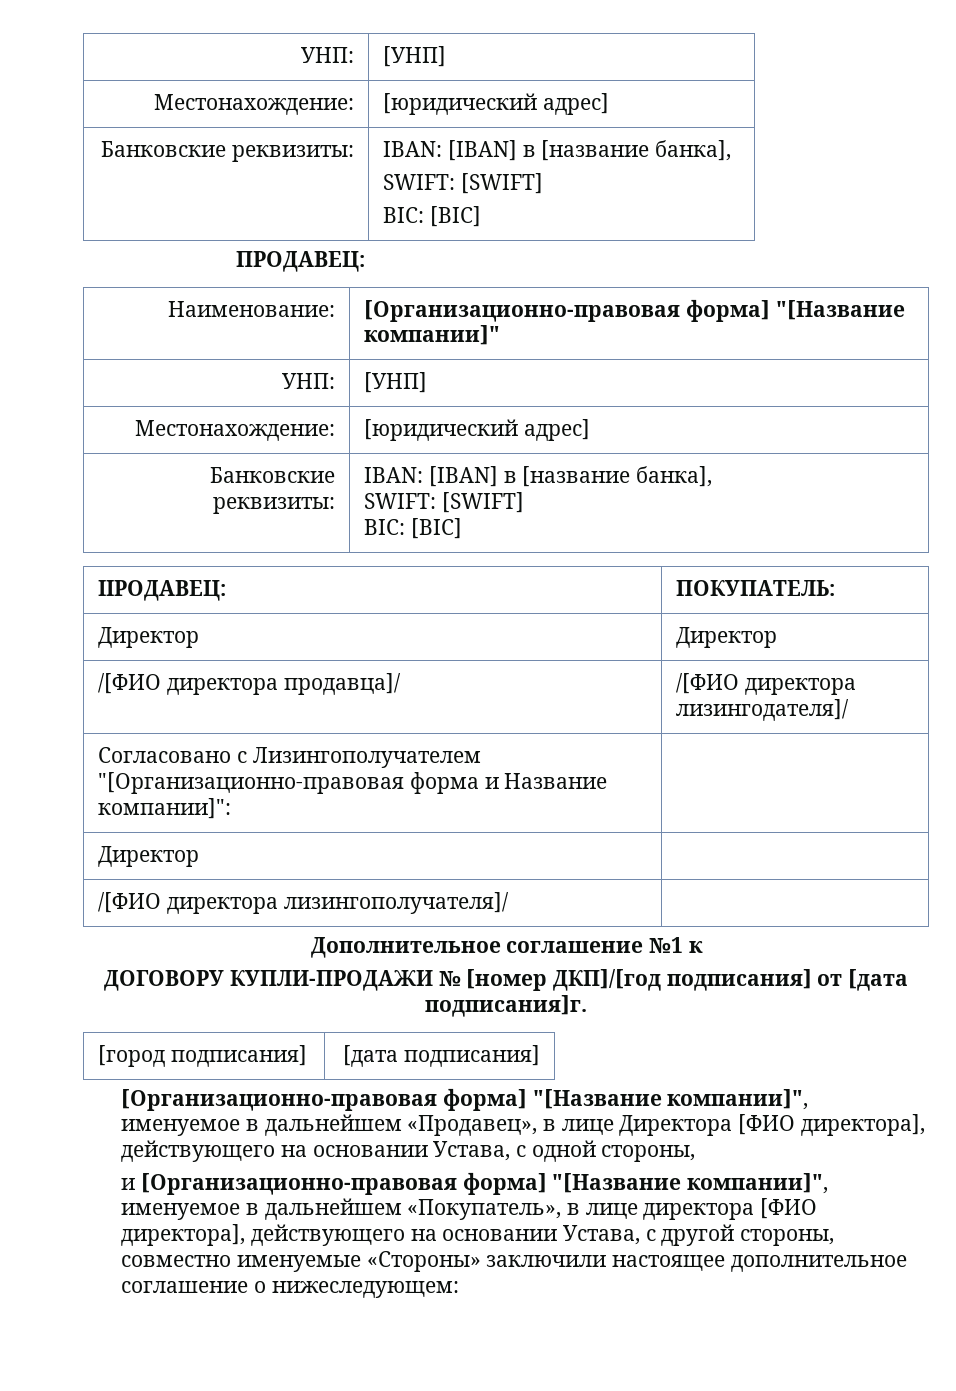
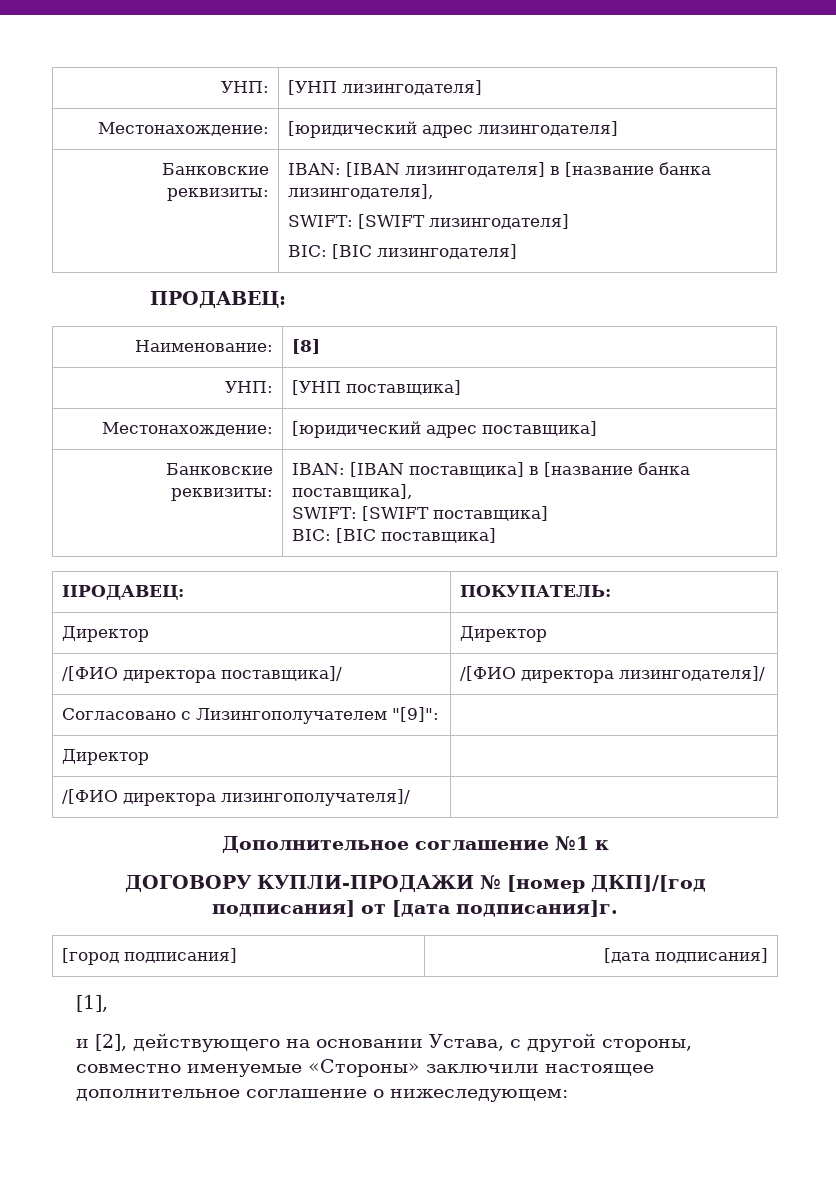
[300,47,354,63] [383,46,447,67] [153,94,354,115] [383,93,609,115] [101,141,354,162] [383,140,731,161] [383,173,543,194] [383,206,481,227] УНП: | [УНП] // Местонахождение: | [юридический адрес] // Банковские реквизиты: | IBAN: [IBAN] в [название банка], // SWIFT: [SWIFT] // BIC: [BIC] -> [220,81,269,93] [288,80,483,95] [97,122,269,136] [288,121,619,138] [161,163,269,175] [166,188,269,201] [288,162,712,177] [288,184,434,199] [288,214,570,229] [288,244,518,259] УНП: | [УНП лизингодателя] // Местонахождение: | [юридический адрес лизингодателя] // Банковские реквизиты: | IBAN: [IBAN лизингодателя] в [название банка лизингодателя], // SWIFT: [SWIFT лизингодателя] // BIC: [BIC лизингодателя]
[364,299,905,322] [364,325,501,345] [281,373,335,389] [364,372,428,393] [134,420,335,441] [364,419,590,441] [209,467,335,483] [212,497,335,514] [364,466,712,487] [364,492,524,513] [364,518,462,539] [Организационно-правовая форма] "[Название компании]" // УНП: | [УНП] // Местонахождение: | [юридический адрес] // Банковские реквизиты: | IBAN: [IBAN] в [название банка], // SWIFT: [SWIFT] // BIC: [BIC] -> [292,339,321,354] [224,381,273,393] [292,380,462,395] [101,422,273,436] [292,421,598,438] [165,463,273,475] [170,488,273,501] [292,462,691,477] [292,484,413,499] [292,506,549,521] [292,528,497,543] [8] // УНП: | [УНП поставщика] // Местонахождение: | [юридический адрес поставщика] // Банковские реквизиты: | IBAN: [IBAN поставщика] в [название банка поставщика], // SWIFT: [SWIFT поставщика] // BIC: [BIC поставщика]
[283,673,401,695] продавца]/ -> [221,666,343,681] поставщика]/
[98,772,608,794] [98,798,232,819] "[Организационно-правовая форма и Название компании]": -> [392,707,440,722] "[9]":
[121,1088,809,1111] [121,1114,925,1136] [121,1140,696,1162] [121,1172,828,1195] [121,1198,817,1220] [121,1224,246,1246] [Организационно-правовая форма] "[Название компании]", именуемое в дальнейшем «Продавец», в лице Директора [ФИО директора], действующего на основании Устава, с одной стороны, // и [Организационно-правовая форма] "[Название компании]", именуемое в дальнейшем «Покупатель», в лице директора [ФИО директора], -> [76,995,109,1012] [76,1034,128,1051] [1], // и [2],

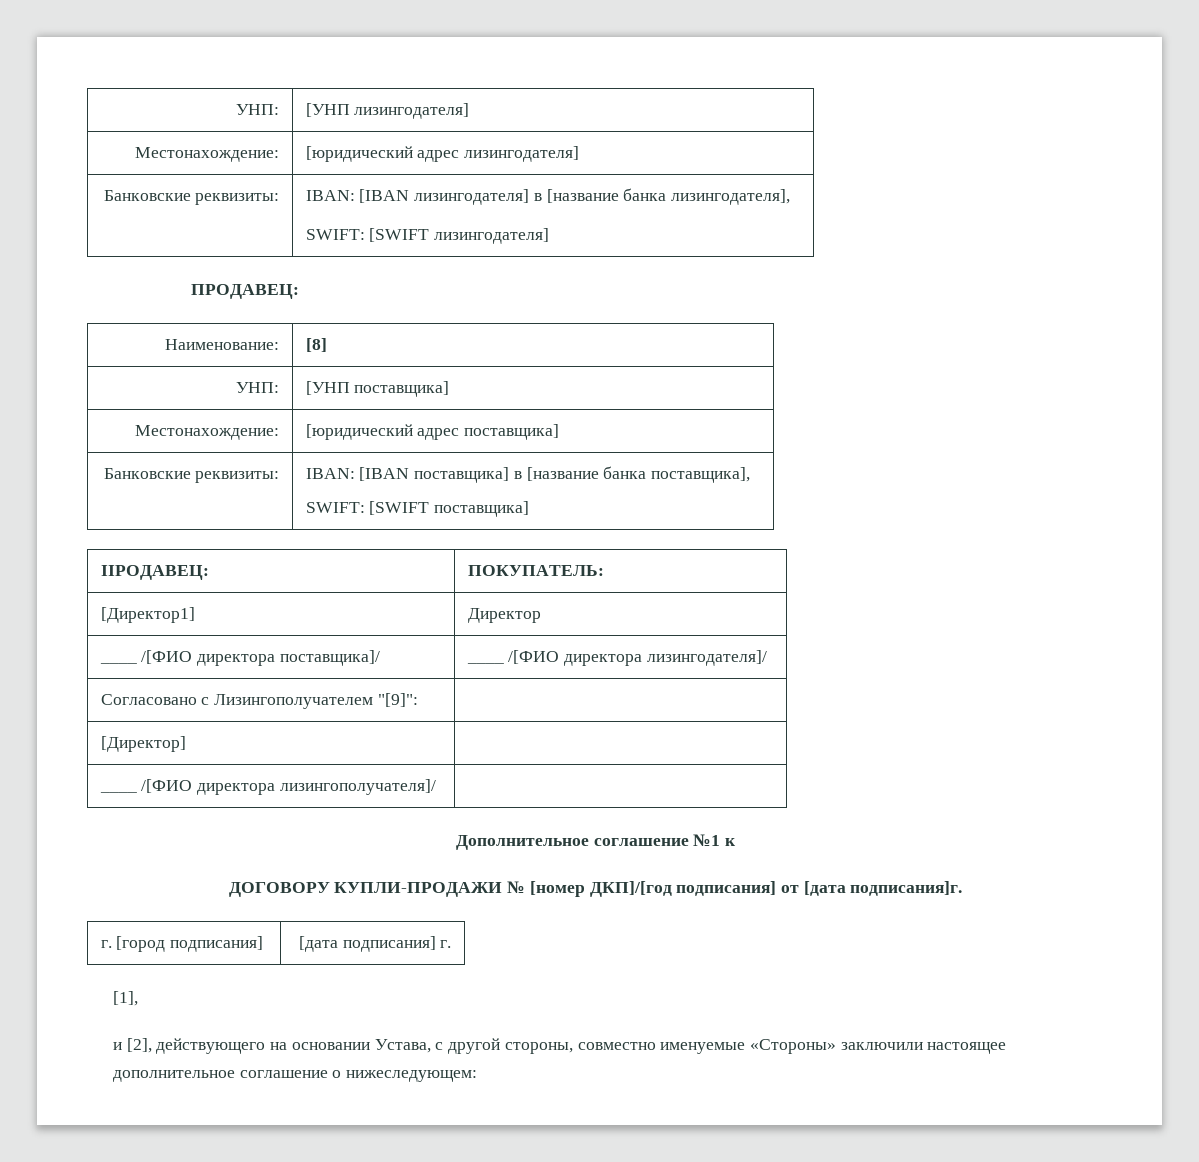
[288,244,518,259] // BIC: [BIC лизингодателя] -> (550, 236) none
[292,528,497,543] // BIC: [BIC поставщика] -> (530, 509) none
[62,626,150,642] Директор -> [100,607,195,623] [Директор1]
(548, 634) none -> [99,662,137,664] ____
(343, 673) none -> [466,662,504,664] ____
[62,749,150,765] Директор | // -> [100,736,186,752] [99,791,137,793] [Директор] | // ____
(618, 908) none -> [100,940,112,948] г.
(768, 955) none -> [440,940,452,948] г.

